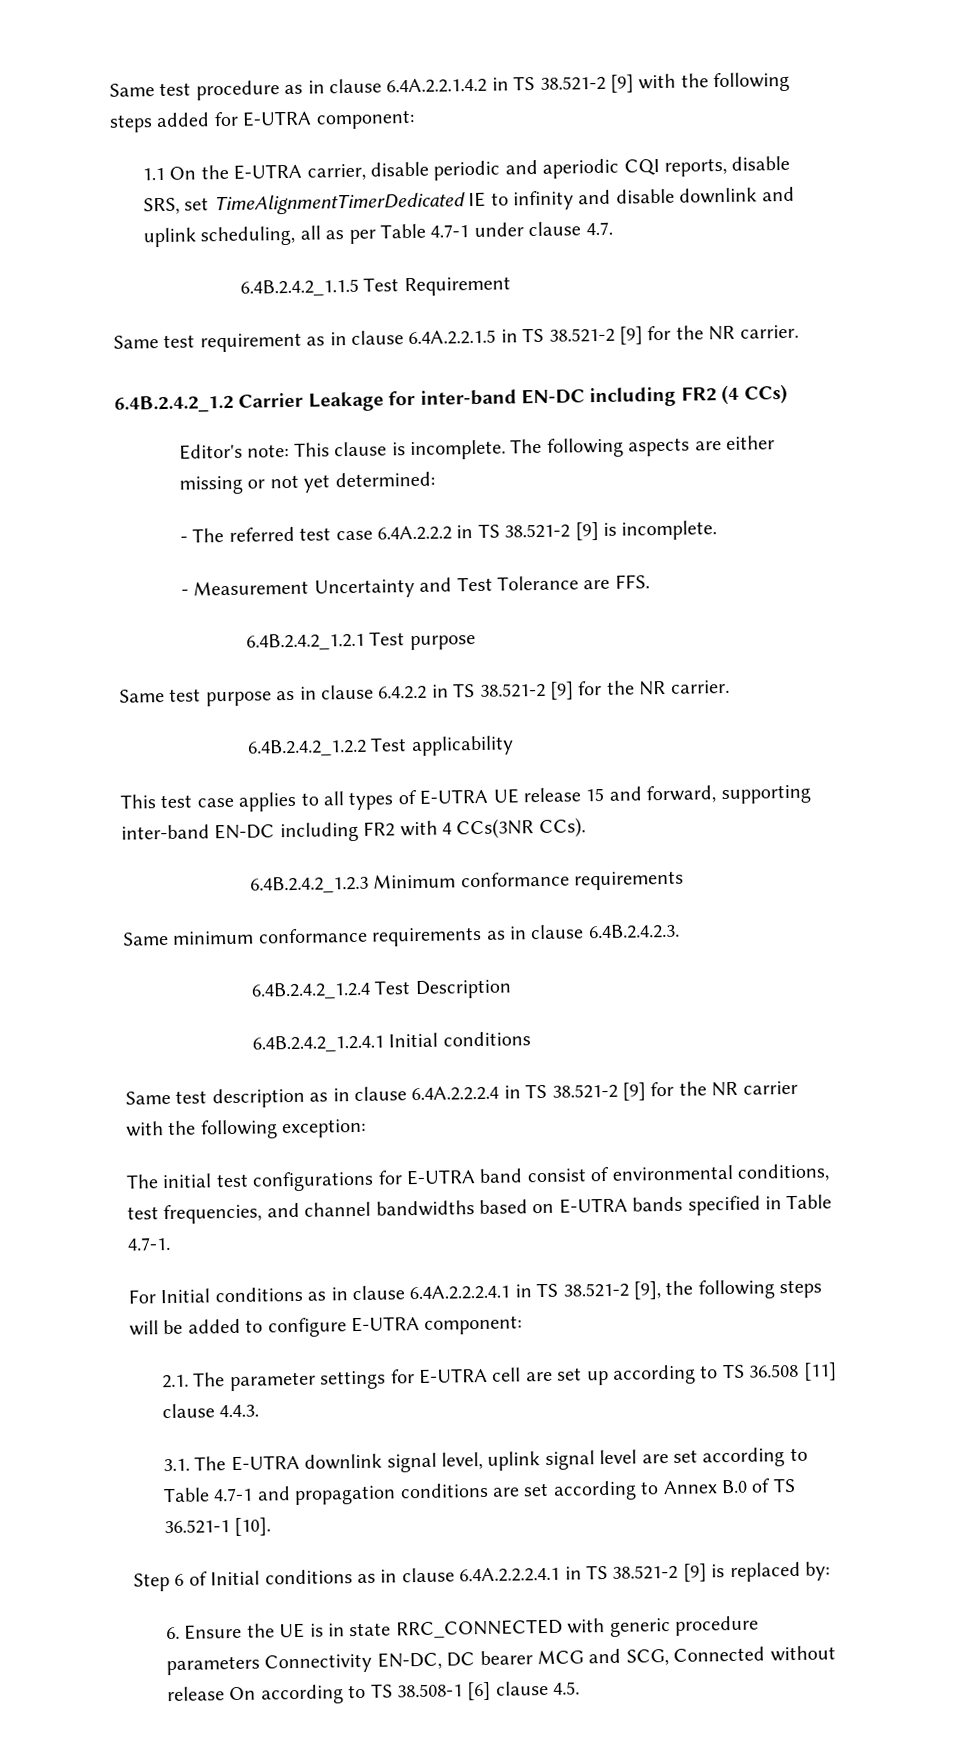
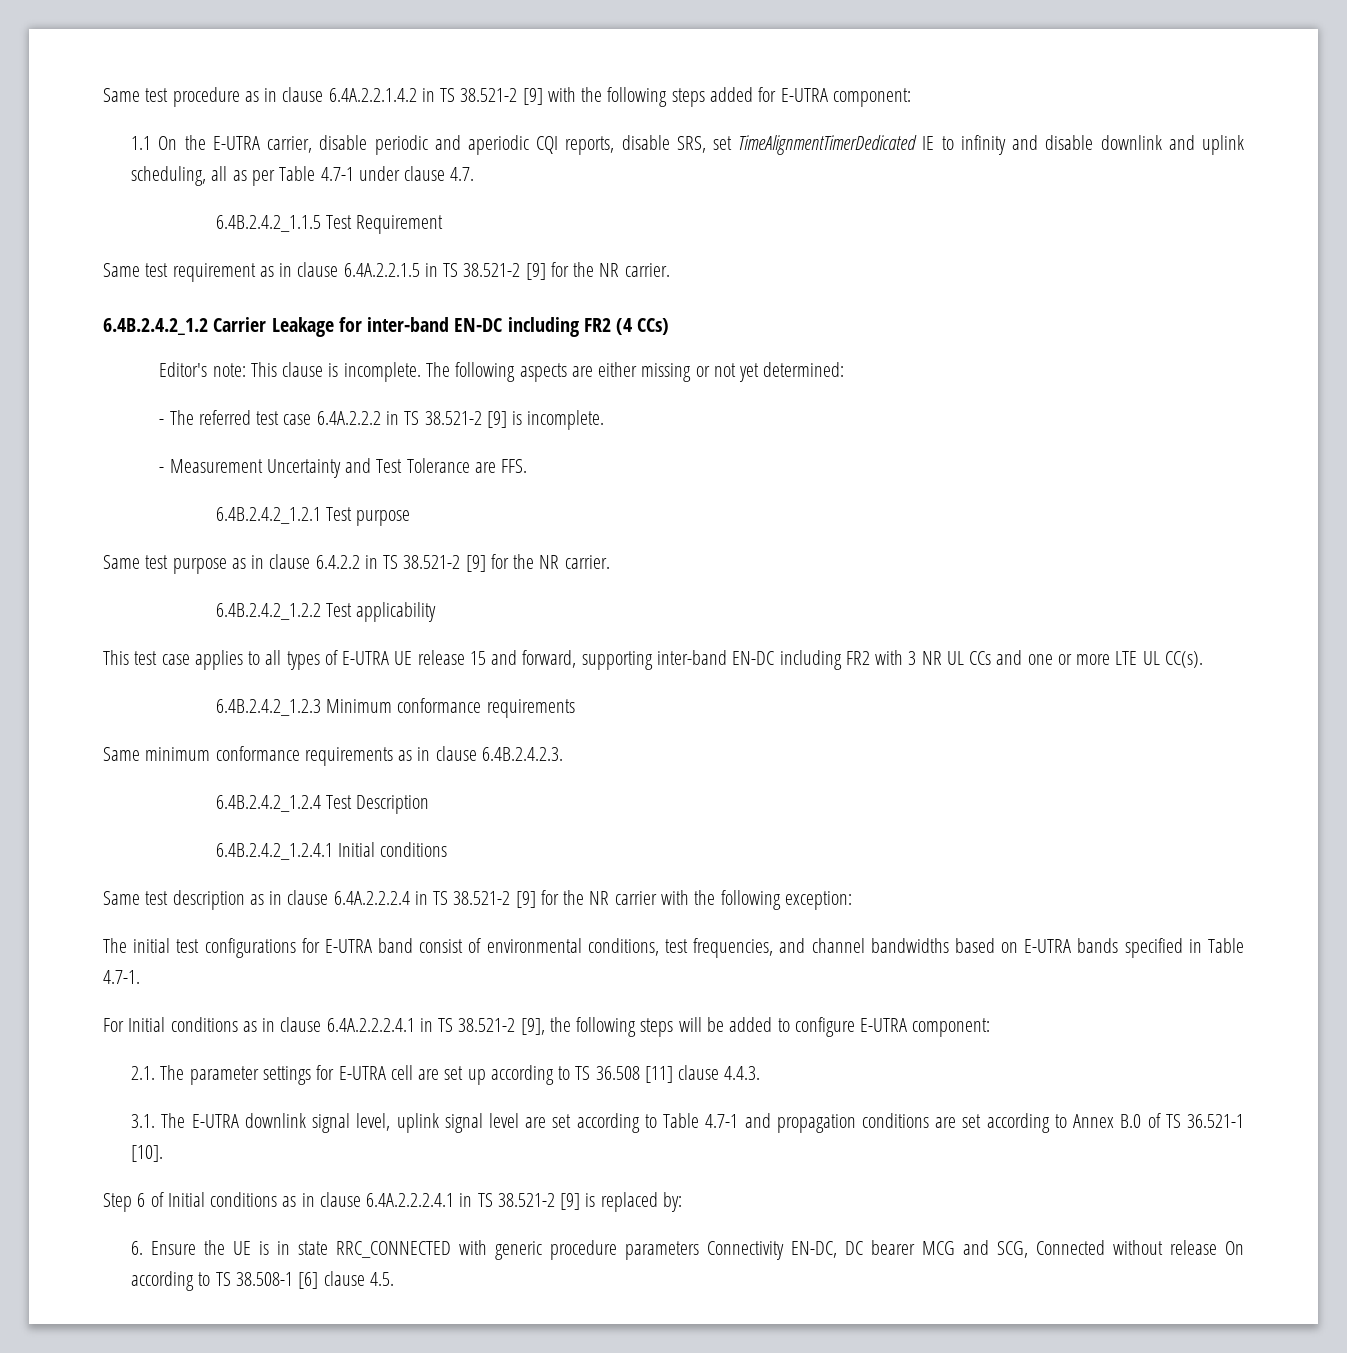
[442,817,586,840] 4 CCs(3NR CCs). -> [908,650,1203,668] 3 NR UL CCs and one or more LTE UL CC(s).

